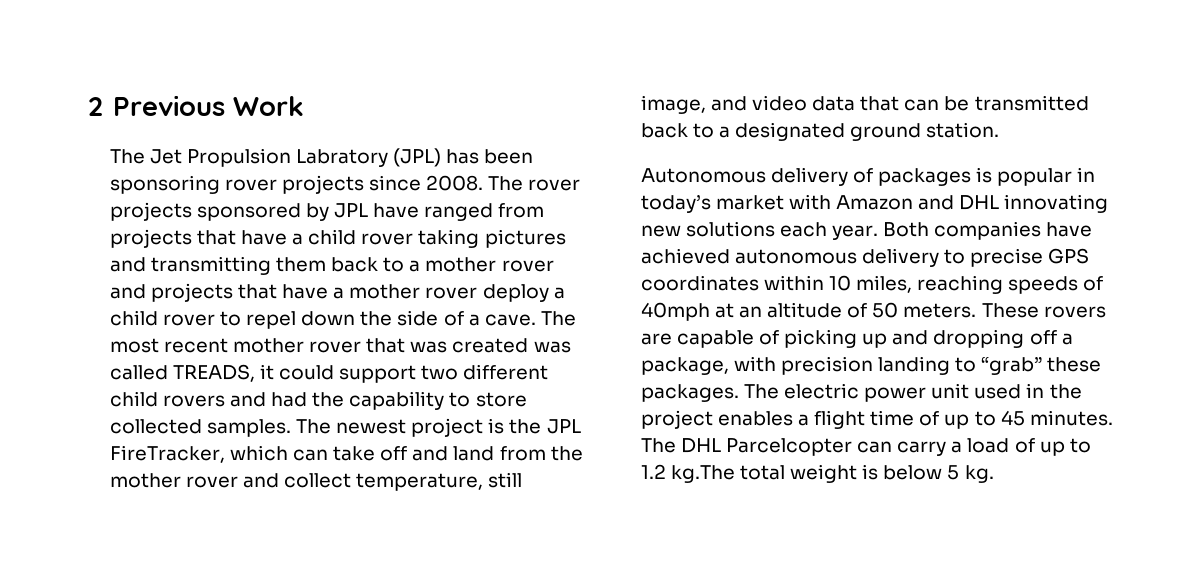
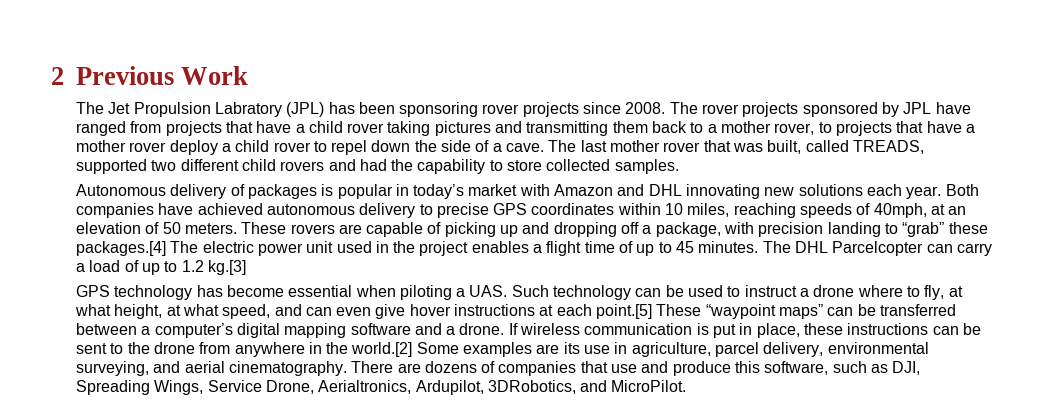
[501,260,554,272] [109,284,146,299] rover and -> [774,122,832,135] rover, to
[109,338,228,353] most recent -> [580,140,607,152] last
[452,338,571,353] [109,364,417,383] created was called TREADS, it could support -> [767,140,924,154] [75,159,147,174] built, called TREADS, supported
[295,418,581,437] [109,445,583,463] [109,472,523,491] [640,95,1089,114] [640,122,1000,141] The newest project is the JPL FireTracker, which can take off and land from the mother rover and collect temperature, still image, and video data that can be transmitted back to a designated ground station. -> (679, 166) none
[640,302,710,321] 40mph -> [873,203,927,218] 40mph,
[767,302,843,318] altitude -> [75,222,141,234] elevation
[640,384,739,402] packages. -> [75,241,166,256] packages.[4]
[670,464,994,483] kg.The total weight is below 5 kg. -> [207,260,246,275] [75,285,963,300] [74,304,957,319] [75,323,982,338] [75,342,929,357] [75,361,921,376] [75,380,687,395] kg.[3] // GPS technology has become essential when piloting a UAS. Such technology can be used to instruct a drone where to fly, at what height, at what speed, and can even give hover instructions at each point.[5] These “waypoint maps” can be transferred between a computer’s digital mapping software and a drone. If wireless communication is put in place, these instructions can be sent to the drone from anywhere in the world.[2] Some examples are its use in agriculture, parcel delivery, environmental surveying, and aerial cinematography. There are dozens of companies that use and produce this software, such as DJI, Spreading Wings, Service Drone, Aerialtronics, Ardupilot, 3DRobotics, and MicroPilot.

